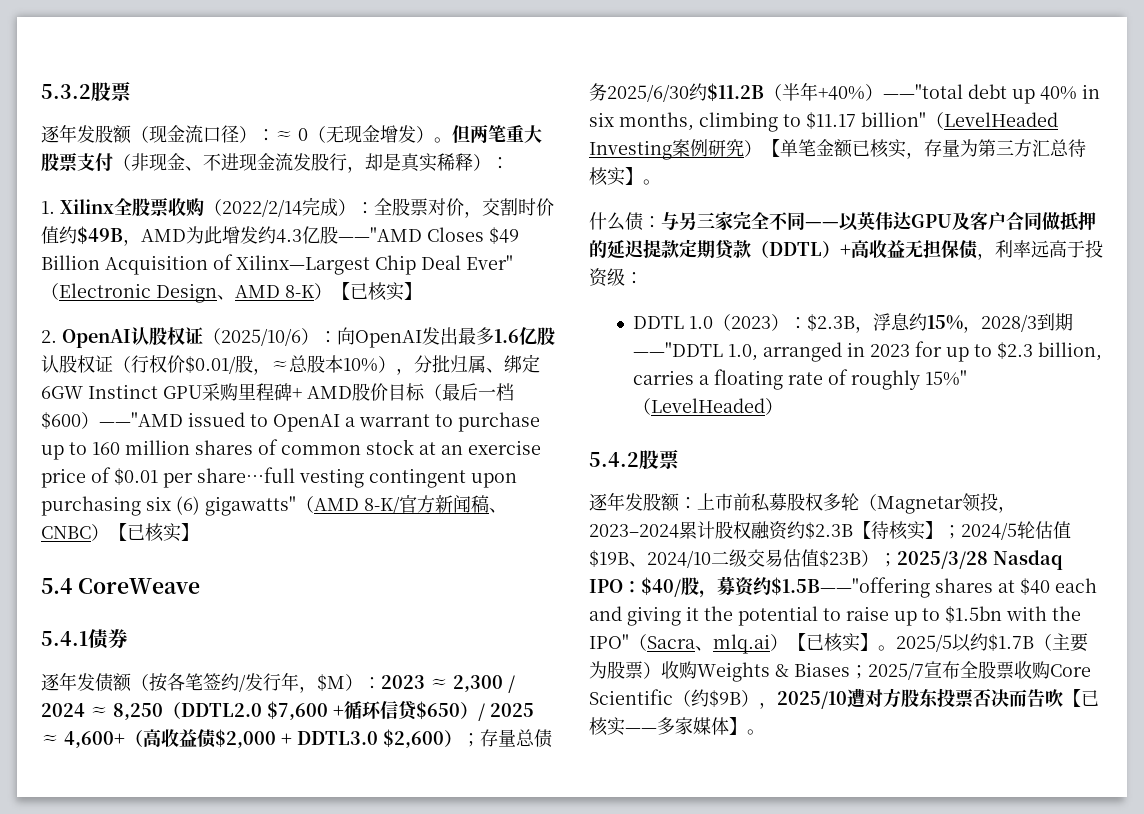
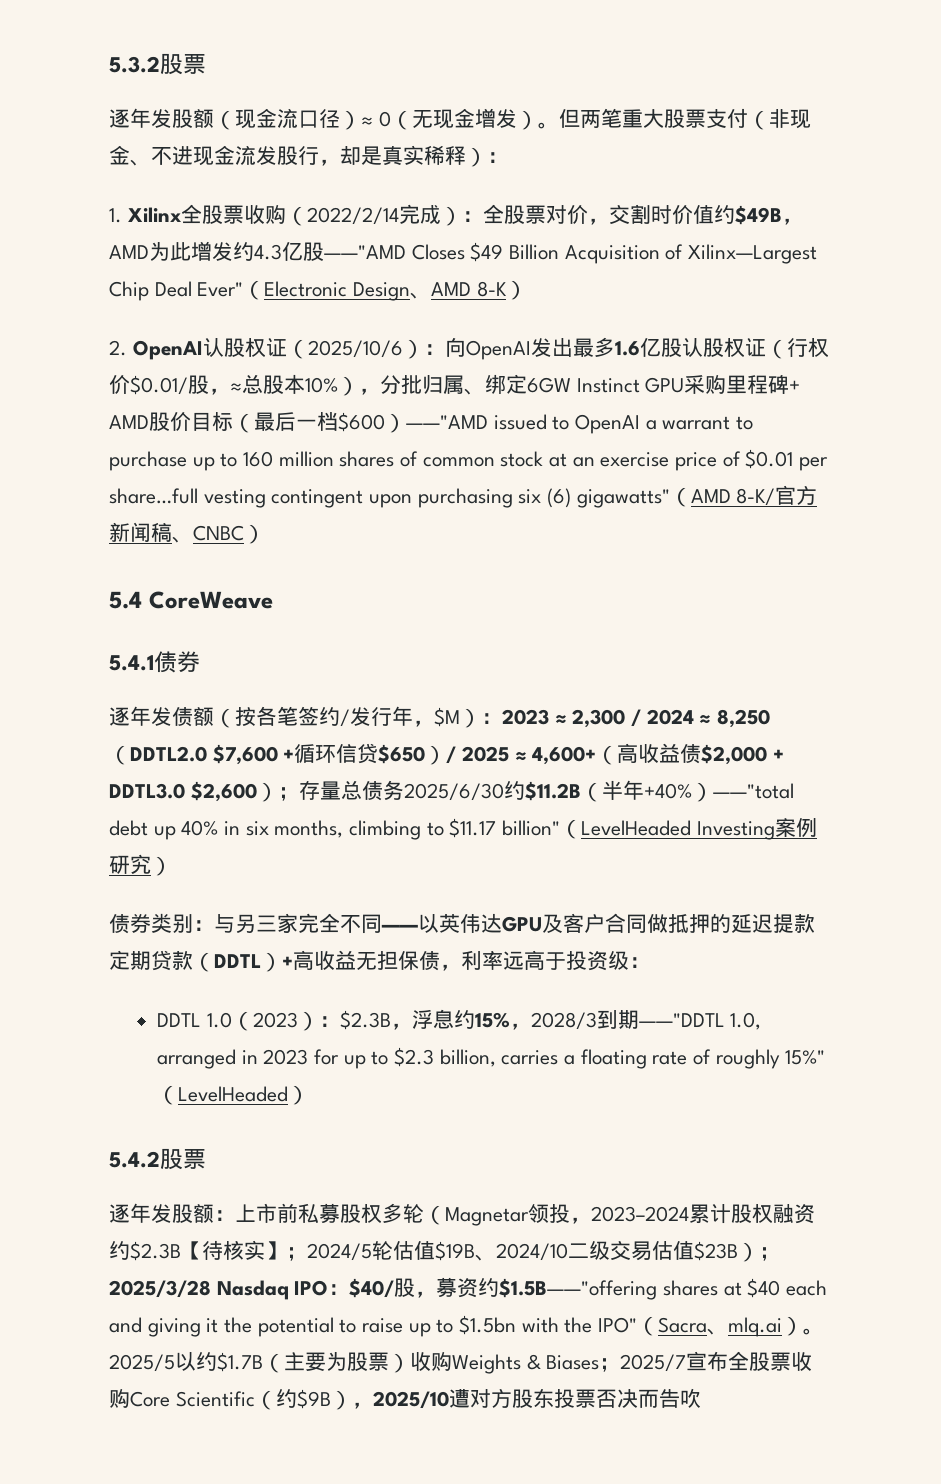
[257,129,275,141] ： -> (361, 120) none
[332,282,422,301] 【已核实】 -> (527, 290) none
[109,523,199,542] 【已核实】 -> (265, 534) none
[762,139,1086,159] [589,167,661,186] [589,212,643,231] 【单笔金额已核实，存量为第三方汇总待核实】。 // 什么债 -> [109,913,193,934] // 债券类别
[788,633,878,652] 【已核实】 -> (804, 1326) none
[1063,689,1099,707] [589,717,765,736] 【已核实——多家媒体】。 -> (701, 1398) none

